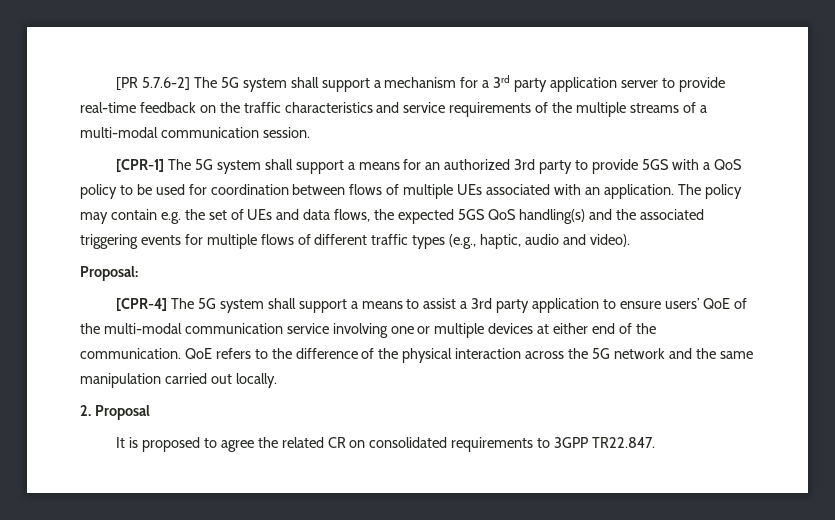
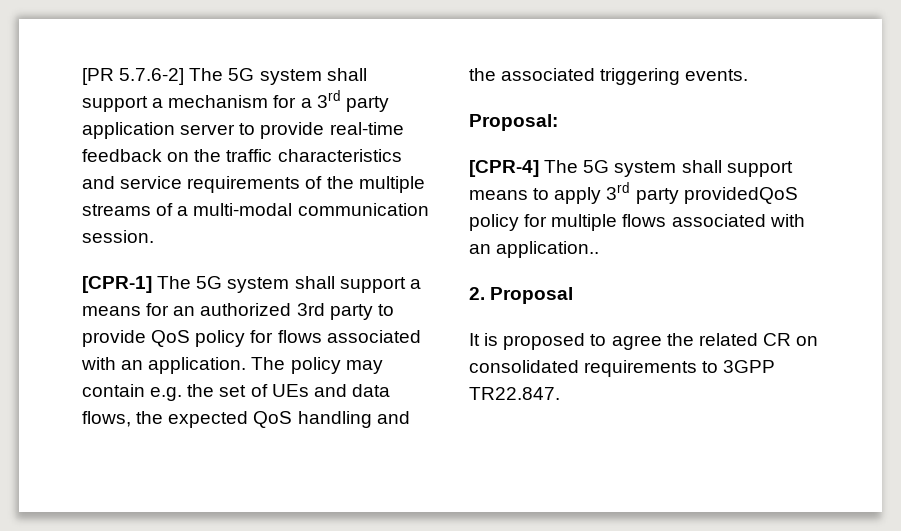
[641,159,742,170] [80,184,483,199] 5GS with a QoS policy to be used for coordination between flows of multiple UEs -> [151,330,322,347] QoS policy for flows
[457,209,585,224] 5GS QoS handling(s) -> [253,411,372,428] QoS handling
[140,234,630,249] events for multiple flows of different traffic types (e.g., haptic, audio and video). -> [685,69,749,81] events.
[350,301,358,309] a -> (793, 169) none
[423,298,747,313] [80,323,656,338] [80,348,753,363] [80,373,277,388] assist a 3rd party application to ensure users’ QoE of the multi-modal communication service involving one or multiple devices at either end of the communication. QoE refers to the difference of the physical interaction across the 5G network and the same manipulation carried out locally. -> [554,182,798,204] [469,214,805,231] [469,241,600,258] apply 3rd party providedQoS policy for multiple flows associated with an application..

